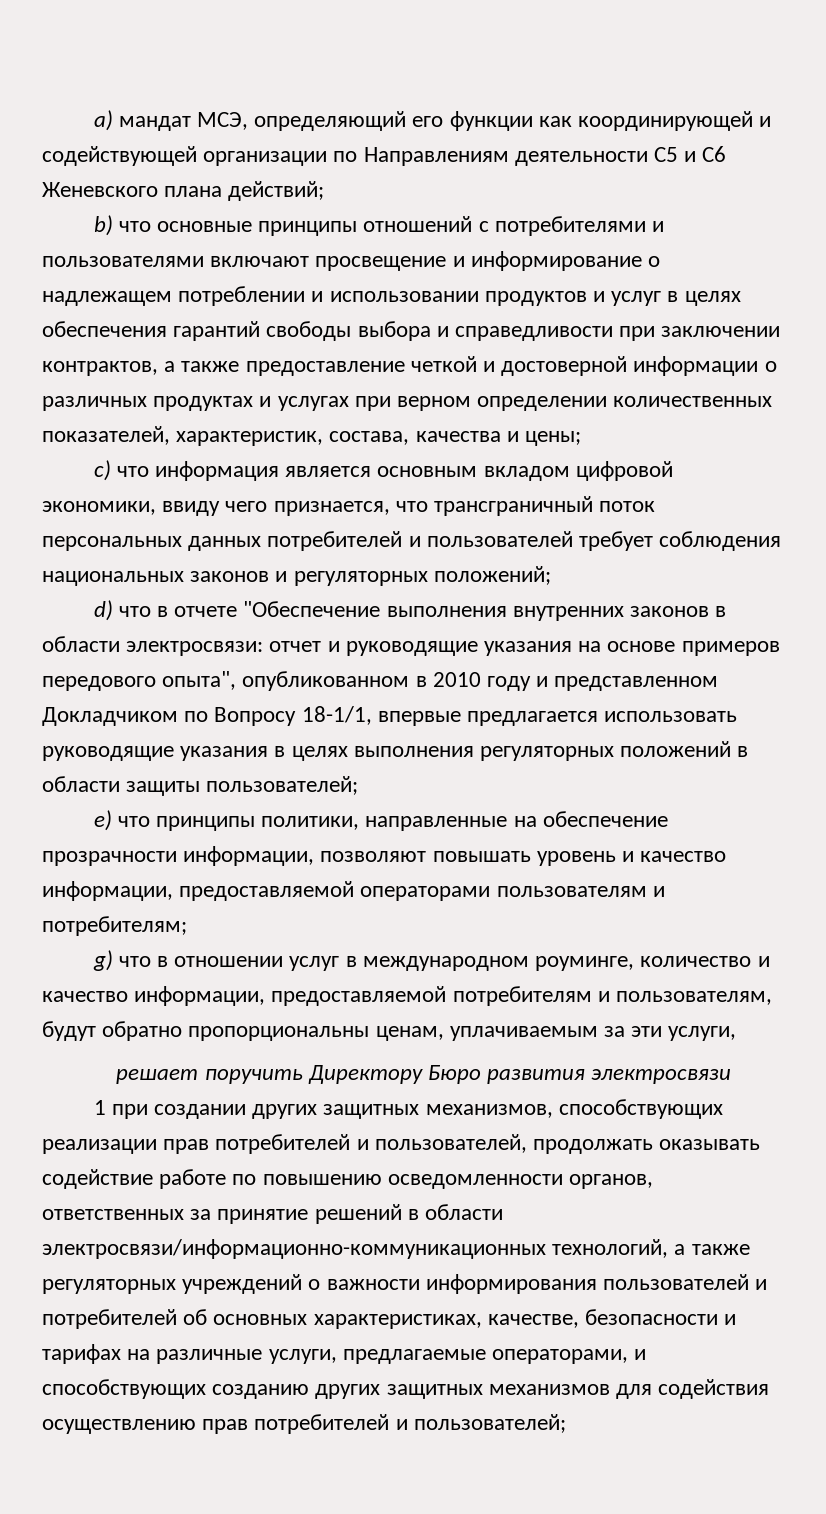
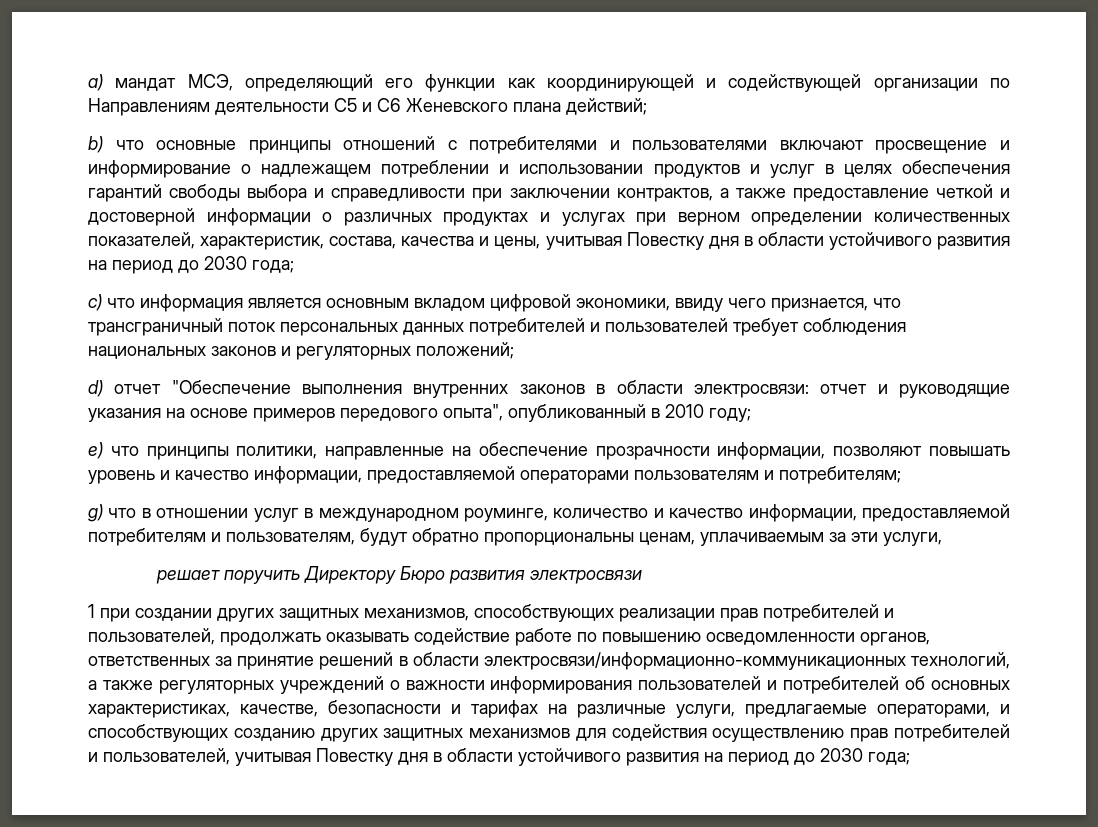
[525,431,582,446] цены; -> [494,232,1011,250] [88,256,294,274] цены, учитывая Повестку дня в области устойчивого развития на период до 2030 года;
[118,606,238,617] что в отчете -> [114,384,162,394] отчет
[242,671,410,691] опубликованном -> [508,404,646,422] опубликованный
[487,676,719,691] [42,706,738,726] [42,741,749,761] [42,776,359,796] году и представленном Докладчиком по Вопросу 18-1/1, впервые предлагается использовать руководящие указания в целях выполнения регуляторных положений в области защиты пользователей; -> [709,408,751,422] году;
[413,1414,566,1433] пользователей; -> [103,748,910,766] пользователей, учитывая Повестку дня в области устойчивого развития на период до 2030 года;

